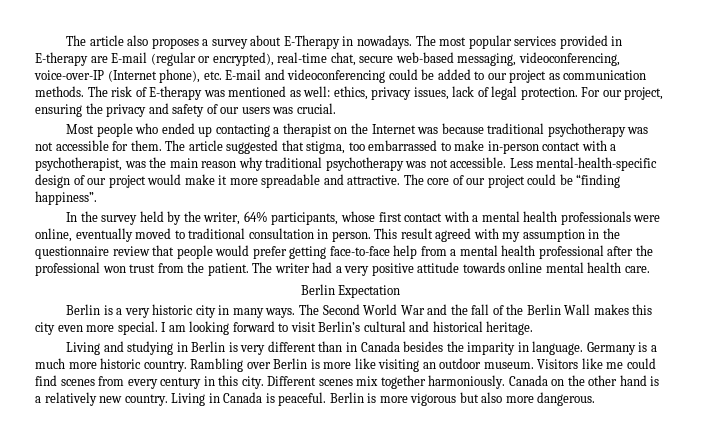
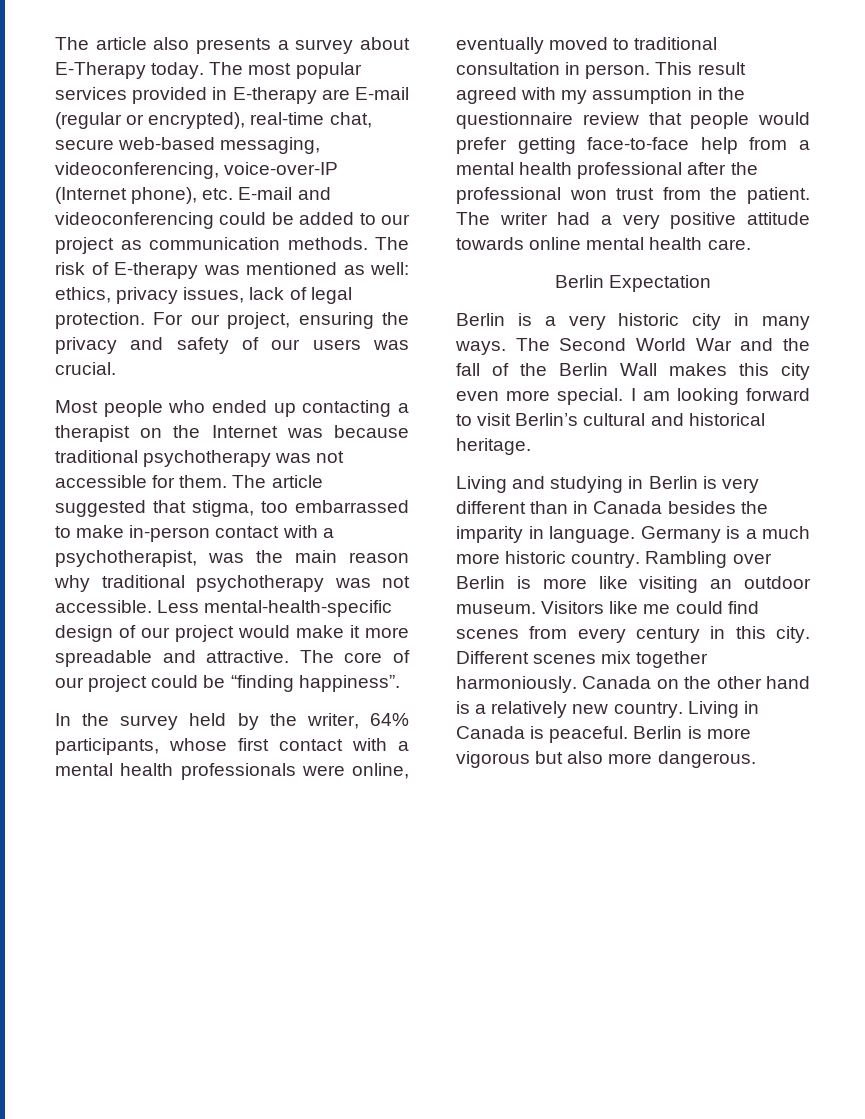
[151,38,199,49] proposes -> [195,38,271,54] presents
[342,35,412,49] in nowadays. -> [151,62,205,79] today.

